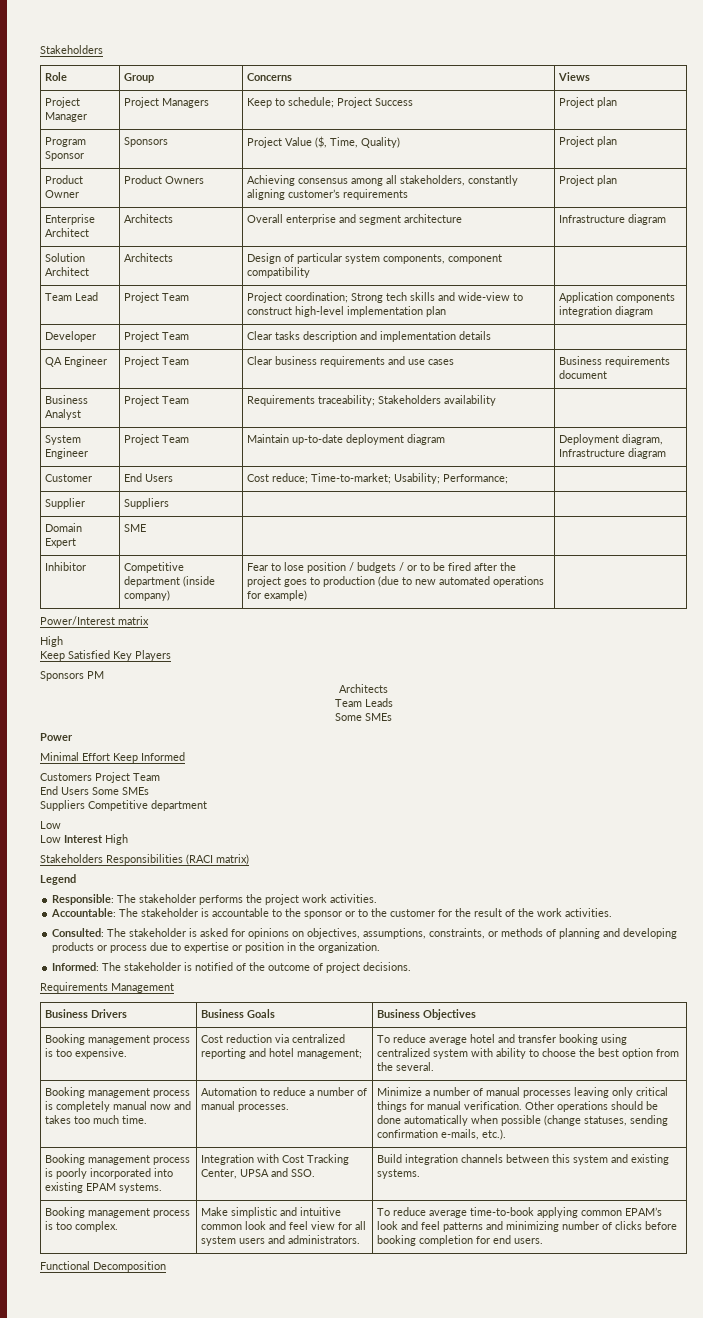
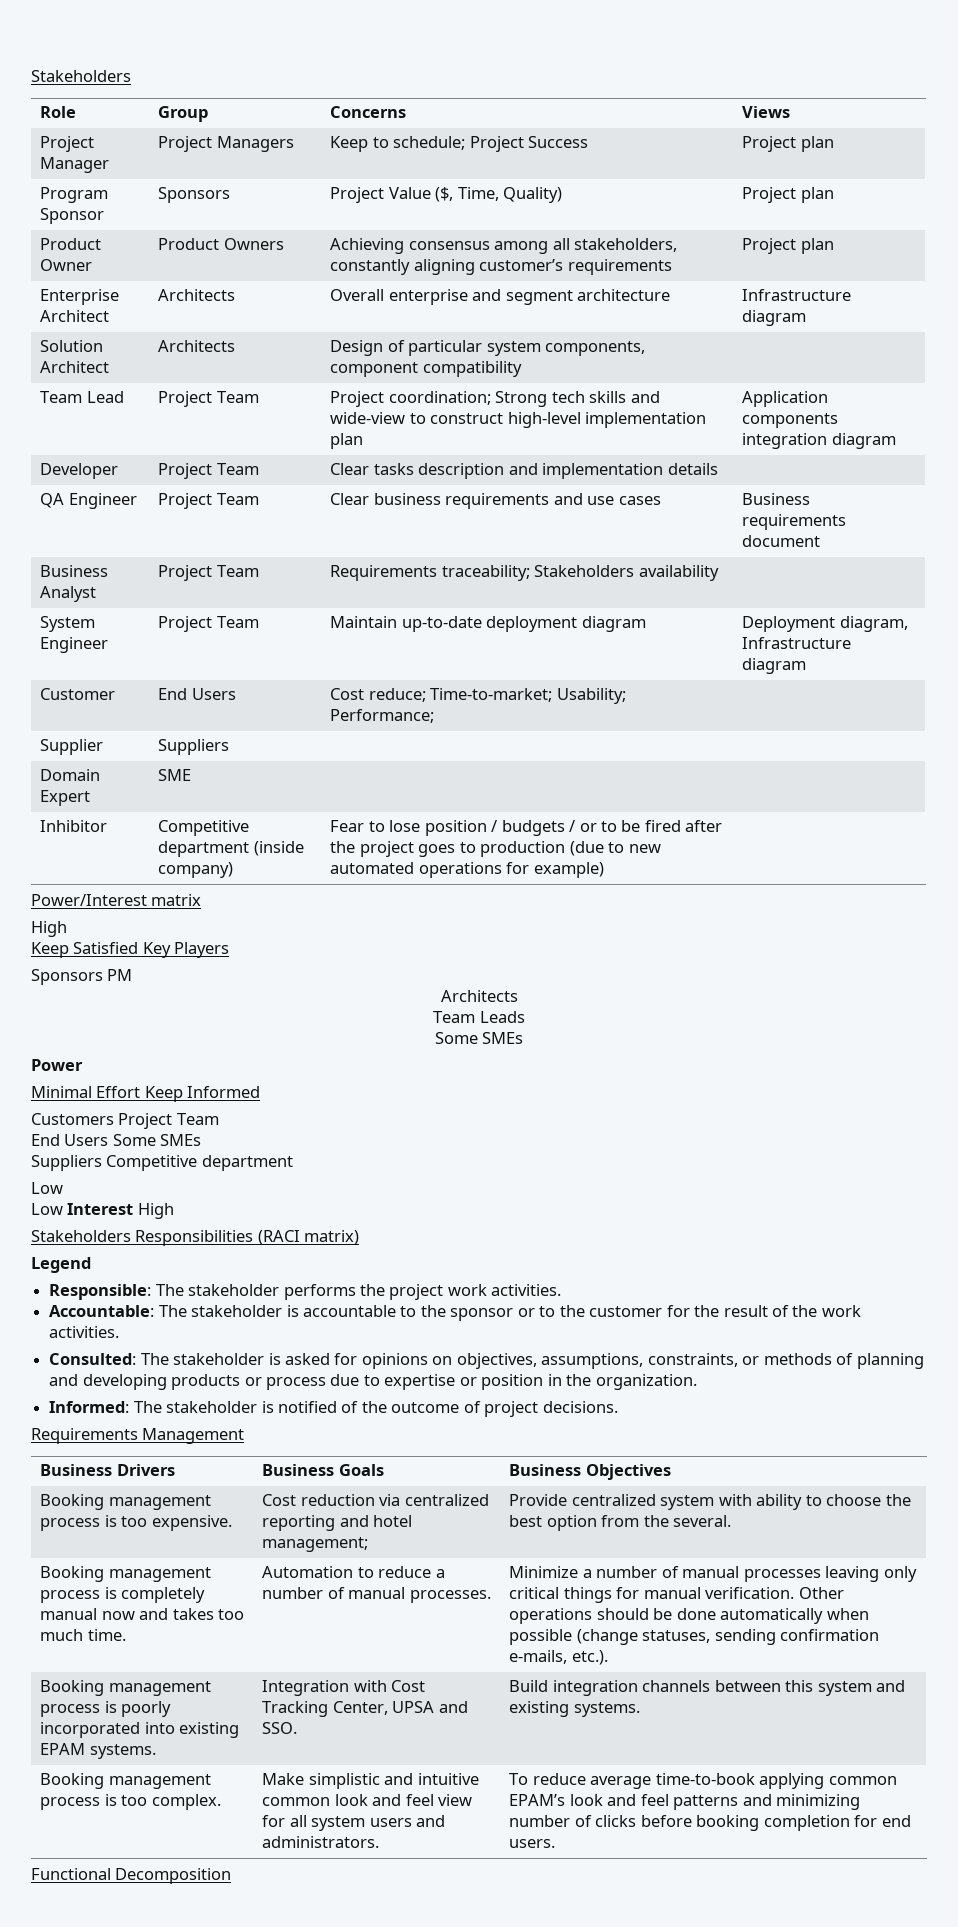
[377,1034,628,1045] To reduce average hotel and transfer booking using -> [509,1494,568,1506] Provide

